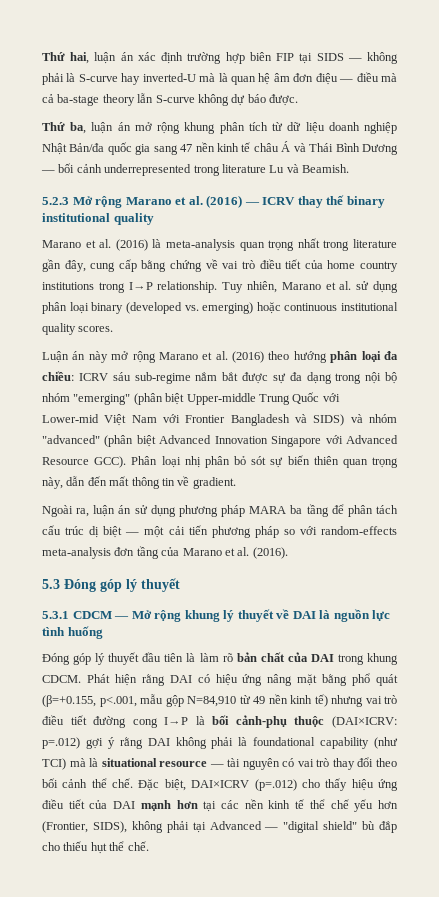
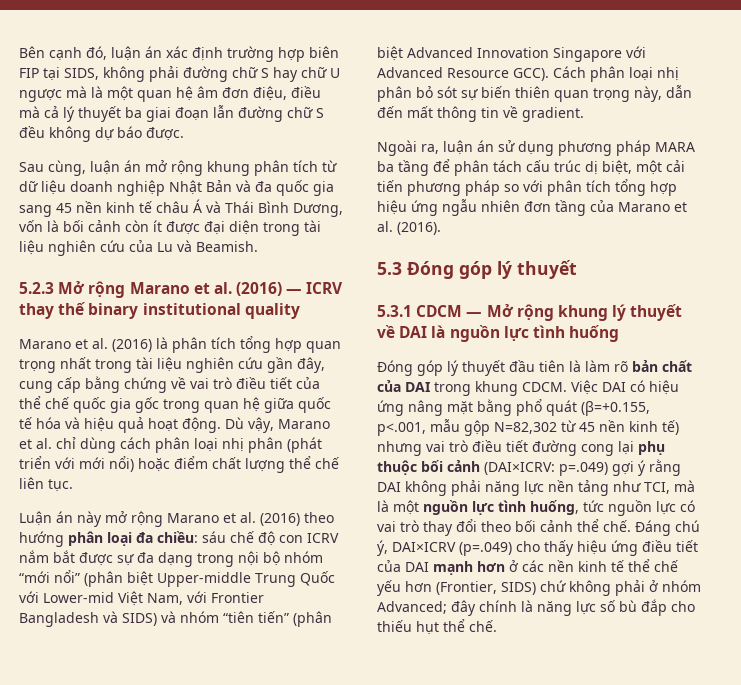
[42,52,90,64] Thứ hai, -> [19,46,107,61] Bên cạnh đó,
[316,52,398,64] [42,73,228,85] SIDS — không phải là S-curve hay inverted-U mà là -> [64,66,340,82] [19,86,133,102] SIDS, không phải đường chữ S hay chữ U ngược mà là một
[315,73,354,85] điệu — -> [253,86,287,101] điệu,
[57,93,195,106] ba-stage theory lẫn S-curve -> [63,105,324,122] [19,126,45,138] lý thuyết ba giai đoạn lẫn đường chữ S đều
[42,122,87,134] Thứ ba, -> [19,160,86,176] Sau cùng,
[69,143,105,152] Bản/đa -> [206,180,272,192] Bản và đa
[180,144,193,152] 47 -> [56,203,72,213] 45
[362,144,398,155] [41,163,266,176] Dương — bối cảnh underrepresented trong literature -> [293,203,343,217] [19,220,321,236] [19,240,153,256] Dương, vốn là bối cảnh còn ít được đại diện trong tài liệu nghiên cứu của
[166,238,397,251] meta-analysis quan trọng nhất trong literature -> [172,336,341,353] [19,357,263,373] phân tích tổng hợp quan trọng nhất trong tài liệu nghiên cứu
[327,260,399,272] [42,281,399,293] [42,302,398,314] [42,323,114,335] home country institutions trong I→P relationship. Tuy nhiên, Marano et al. sử dụng phân loại binary (developed vs. emerging) hoặc continuous institutional quality scores. -> [19,396,331,413] [19,417,330,433] [19,437,322,453] [19,456,339,473] [19,477,73,492] thể chế quốc gia gốc trong quan hệ giữa quốc tế hóa và hiệu quả hoạt động. Dù vậy, Marano et al. chỉ dùng cách phân loại nhị phân (phát triển với mới nổi) hoặc điểm chất lượng thể chế liên tục.
[78,372,191,384] ICRV sáu sub-regime -> [202,531,339,546] sáu chế độ con ICRV
[73,394,131,405] "emerging" -> [19,570,80,583] “mới nổi”
[131,415,157,423] Nam -> [147,593,183,605] Nam,
[42,435,100,444] "advanced" -> [223,611,289,623] “tiên tiến”
[131,456,158,465] Phân -> [553,66,625,82] Cách phân
[103,526,140,538] biệt — -> [602,160,632,175] biệt,
[321,526,397,535] [42,547,111,559] random-effects meta-analysis -> [547,179,677,196] [377,199,520,216] phân tích tổng hợp hiệu ứng ngẫu nhiên
[86,674,165,686] Phát hiện rằng -> [571,380,598,395] Việc
[187,695,265,707] N=84,910 từ 49 -> [494,420,595,434] N=82,302 từ 45
[164,715,397,728] [42,737,80,749] I→P là bối cảnh-phụ thuộc (DAI×ICRV: p=.012) -> [618,441,665,455] [377,460,608,476] lại phụ thuộc bối cảnh (DAI×ICRV: p=.049)
[238,737,398,749] [42,758,280,770] là foundational capability (như TCI) mà là situational resource — tài nguyên -> [485,480,695,496] [377,500,676,516] năng lực nền tảng như TCI, mà là một nguồn lực tình huống, tức nguồn lực
[138,779,297,791] Đặc biệt, DAI×ICRV (p=.012) -> [635,520,700,536] [377,540,512,556] Đáng chú ý, DAI×ICRV (p=.049)
[203,801,217,812] tại -> [509,560,519,572] ở
[92,821,358,833] SIDS), không phải tại Advanced — "digital shield" -> [501,580,701,596] [377,600,615,616] SIDS) chứ không phải ở nhóm Advanced; đây chính là năng lực số

